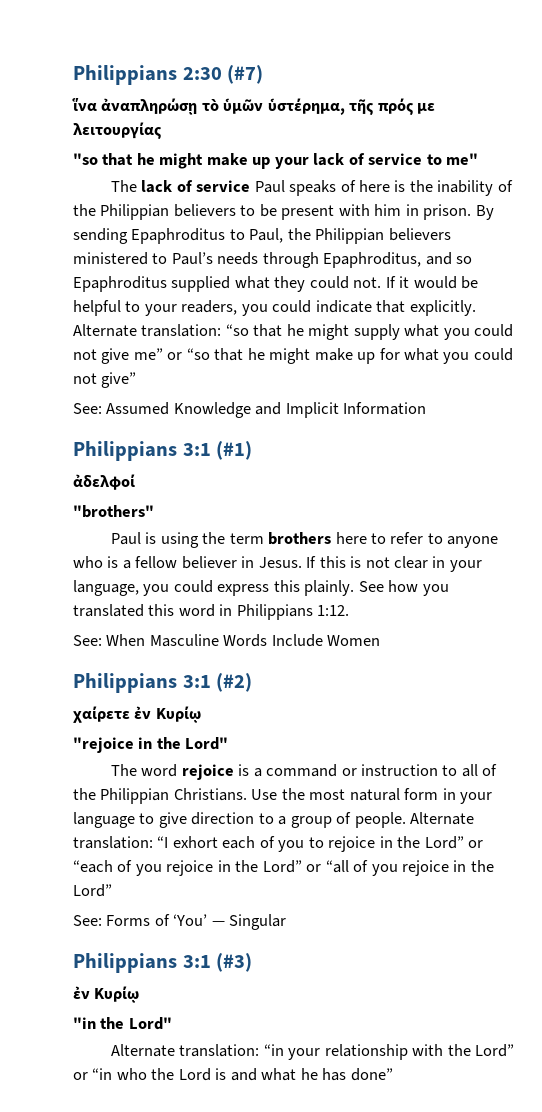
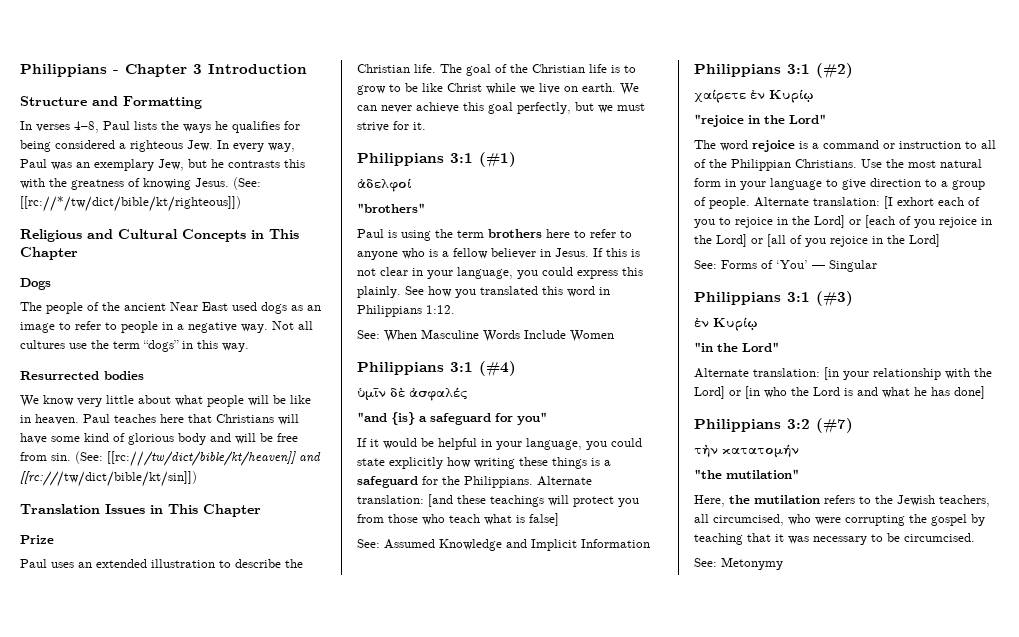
[73,65,264,85] [72,98,436,115] [73,122,162,139] [73,153,479,169] [110,180,513,196] [73,204,494,220] [73,228,451,244] [73,252,473,268] [73,276,479,292] [73,300,476,316] [73,324,514,340] [73,348,513,364] [73,372,137,388] [73,402,427,418] Philippians 2:30 (#7) // ἵνα ἀναπληρώσῃ τὸ ὑμῶν ὑστέρημα, τῆς πρός με λειτουργίας // "so that he might make up your lack of service to me" // The lack of service Paul speaks of here is the inability of the Philippian believers to be present with him in prison. By sending Epaphroditus to Paul, the Philippian believers ministered to Paul’s needs through Epaphroditus, and so Epaphroditus supplied what they could not. If it would be helpful to your readers, you could indicate that explicitly. Alternate translation: “so that he might supply what you could not give me” or “so that he might make up for what you could not give” // See: Assumed Knowledge and Implicit Information -> [20,64,307,77] [20,96,202,109] [20,121,300,133] [20,140,295,152] [20,159,305,171] [20,177,261,190] [20,196,241,212] [20,229,299,242] [20,247,78,260] [20,278,51,290] [20,302,321,314] [20,321,313,333] [20,340,249,352] [20,371,144,380] [20,395,311,407] [20,414,299,425] [20,433,298,445] [20,451,321,467] [20,471,197,487] [20,504,261,517] [20,535,54,544] [20,559,303,568] [357,64,636,76] [357,83,639,95] [357,102,645,114] [357,121,426,132] Philippians - Chapter 3 Introduction // Structure and Formatting // In verses 4–8, Paul lists the ways he qualifies for being considered a righteous Jew. In every way, Paul was an exemplary Jew, but he contrasts this with the greatness of knowing Jesus. (See: [[rc://*/tw/dict/bible/kt/righteous]]) // Religious and Cultural Concepts in This Chapter // Dogs // The people of the ancient Near East used dogs as an image to refer to people in a negative way. Not all cultures use the term “dogs” in this way. // Resurrected bodies // We know very little about what people will be like in heaven. Paul teaches here that Christians will have some kind of glorious body and will be free from sin. (See: [[rc:///tw/dict/bible/kt/heaven]] and [[rc:///tw/dict/bible/kt/sin]]) // Translation Issues in This Chapter // Prize // Paul uses an extended illustration to describe the Christian life. The goal of the Christian life is to grow to be like Christ while we live on earth. We can never achieve this goal perfectly, but we must strive for it.
(381, 640) none -> [357,361,516,377] [357,387,468,401] [357,412,547,425] [357,438,642,450] [357,457,611,469] [357,476,592,488] [357,494,639,507] [357,513,559,526] [357,539,650,551] // Philippians 3:1 (#4) // ὑμῖν δὲ ἀσφαλές // "and {is} a safeguard for you" // If it would be helpful in your language, you could state explicitly how writing these things is a safeguard for the Philippians. Alternate translation: [and these teachings will protect you from those who teach what is false] // See: Assumed Knowledge and Implicit Information
[157,836,169,848] “I -> [884,196,893,209] [I
[424,836,484,849] [73,860,494,876] [73,884,112,897] Lord” or “each of you rejoice in the Lord” or “all of you rejoice in the Lord” -> [814,215,992,228] [694,234,940,247] Lord] or [each of you rejoice in the Lord] or [all of you rejoice in the Lord]
[263,1044,284,1056] “in -> [824,367,839,380] [in
[475,1044,515,1057] [73,1068,113,1080] Lord” or “in -> [694,386,760,399] Lord] or [in
[350,1068,393,1081] done” -> [954,386,985,399] [694,418,853,434] [694,444,799,458] [694,469,799,479] [694,495,990,507] [694,514,985,526] [694,533,975,545] [694,557,783,570] done] // Philippians 3:2 (#7) // τὴν κατατομήν // "the mutilation" // Here, the mutilation refers to the Jewish teachers, all circumcised, who were corrupting the gospel by teaching that it was necessary to be circumcised. // See: Metonymy

